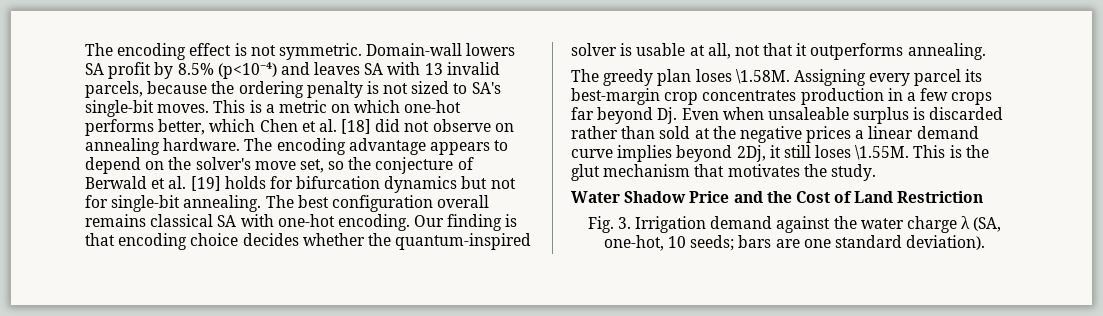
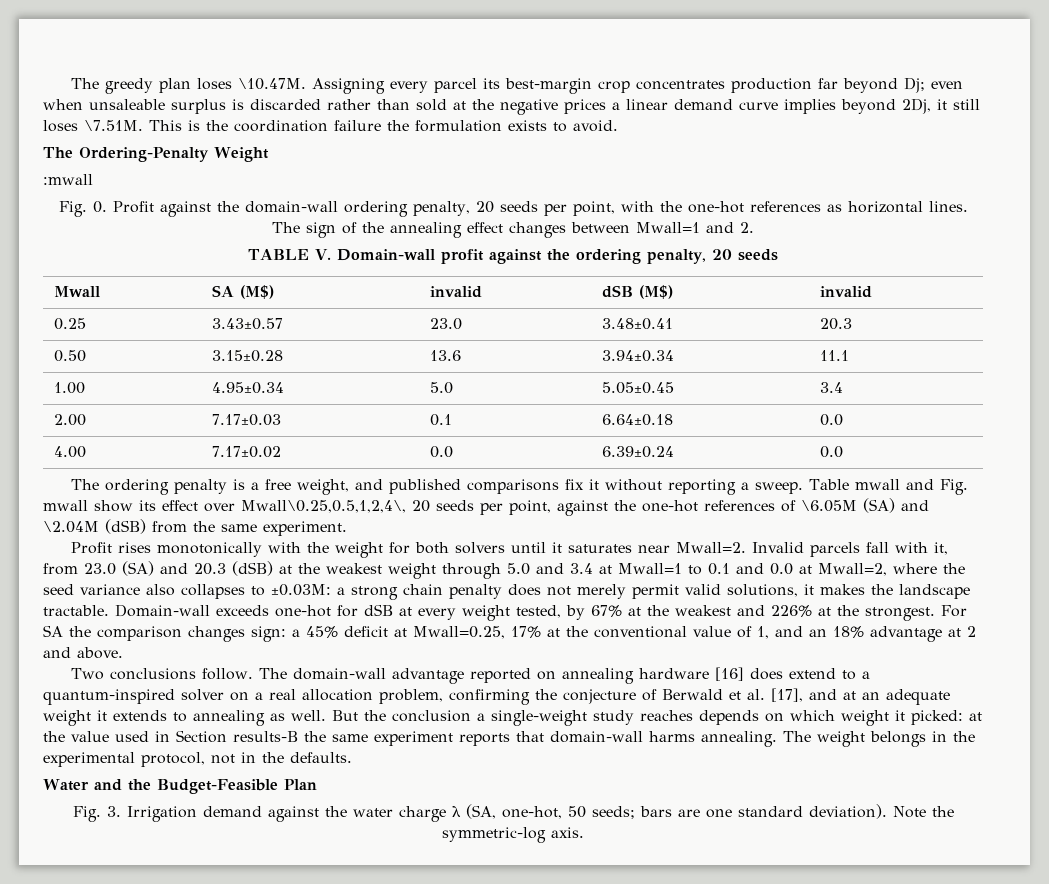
[85,43,516,60] [85,62,500,79] [85,81,501,98] [85,100,462,117] [85,119,514,136] [85,138,509,155] [85,157,474,174] [85,176,516,193] [85,195,490,212] [85,214,518,231] [85,233,532,250] [571,43,986,60] [571,69,599,82] The encoding effect is not symmetric. Domain-wall lowers SA profit by 8.5% (p<10⁻⁴) and leaves SA with 13 invalid parcels, because the ordering penalty is not sized to SA's single-bit moves. This is a metric on which one-hot performs better, which Chen et al. [18] did not observe on annealing hardware. The encoding advantage appears to depend on the solver's move set, so the conjecture of Berwald et al. [19] holds for bifurcation dynamics but not for single-bit annealing. The best configuration overall remains classical SA with one-hot encoding. Our finding is that encoding choice decides whether the quantum-inspired solver is usable at all, not that it outperforms annealing. // The -> [70,78,99,89] The
[735,69,790,84] \1.58M. -> [237,78,306,90] \10.47M.
[887,88,993,105] [571,107,719,124] in a few crops far beyond Dj. Even -> [817,77,963,93] far beyond Dj; even
[855,145,910,160] \1.55M. -> [84,120,143,131] \7.51M.
[571,164,876,181] [571,191,984,203] glut mechanism that motivates the study. // Water Shadow Price and the Cost of Land Restriction -> [234,120,618,132] [43,147,269,162] [43,174,93,185] [58,201,968,217] [272,222,754,238] [248,249,778,264] [54,286,101,297] [212,285,275,299] [430,286,483,298] [602,285,674,299] [820,286,873,298] [54,318,87,330] [212,318,284,330] [430,318,463,330] [602,318,674,330] [820,318,853,330] [54,350,87,362] [212,350,284,362] [430,350,462,361] [602,350,675,362] [820,350,850,361] [54,382,86,394] [212,382,285,394] [430,382,454,394] [602,382,675,394] [820,382,844,393] [54,414,87,426] [212,414,282,426] [430,414,453,426] [602,414,674,426] [820,414,844,426] [54,446,87,458] [212,446,282,458] [430,446,454,458] [602,446,675,458] [820,446,844,458] [70,479,968,495] [43,498,929,516] [43,519,347,536] [70,542,948,558] [43,561,965,579] [43,584,970,600] [43,604,967,621] [43,625,976,642] [43,647,123,659] [70,667,870,684] [43,688,950,705] [43,710,982,726] [43,730,975,747] [43,752,352,767] [43,779,317,794] coordination failure the formulation exists to avoid. // The Ordering-Penalty Weight // :mwall // Fig. 0. Profit against the domain-wall ordering penalty, 20 seeds per point, with the one-hot references as horizontal lines. The sign of the annealing effect changes between Mwall=1 and 2. // TABLE V. Domain-wall profit against the ordering penalty, 20 seeds // Mwall | SA (M$) | invalid | dSB (M$) | invalid // 0.25 | 3.43±0.57 | 23.0 | 3.48±0.41 | 20.3 // 0.50 | 3.15±0.28 | 13.6 | 3.94±0.34 | 11.1 // 1.00 | 4.95±0.34 | 5.0 | 5.05±0.45 | 3.4 // 2.00 | 7.17±0.03 | 0.1 | 6.64±0.18 | 0.0 // 4.00 | 7.17±0.02 | 0.0 | 6.39±0.24 | 0.0 // The ordering penalty is a free weight, and published comparisons fix it without reporting a sweep. Table mwall and Fig. mwall show its effect over Mwall\0.25,0.5,1,2,4\, 20 seeds per point, against the one-hot references of \6.05M (SA) and \2.04M (dSB) from the same experiment. // Profit rises monotonically with the weight for both solvers until it saturates near Mwall=2. Invalid parcels fall with it, from 23.0 (SA) and 20.3 (dSB) at the weakest weight through 5.0 and 3.4 at Mwall=1 to 0.1 and 0.0 at Mwall=2, where the seed variance also collapses to ±0.03M: a strong chain penalty does not merely permit valid solutions, it makes the landscape tractable. Domain-wall exceeds one-hot for dSB at every weight tested, by 67% at the weakest and 226% at the strongest. For SA the comparison changes sign: a 45% deficit at Mwall=0.25, 17% at the conventional value of 1, and an 18% advantage at 2 and above. // Two conclusions follow. The domain-wall advantage reported on annealing hardware [16] does extend to a quantum-inspired solver on a real allocation problem, confirming the conjecture of Berwald et al. [17], and at an adequate weight it extends to annealing as well. But the conclusion a single-weight study reaches depends on which weight it picked: at the value used in Section results-B the same experiment reports that domain-wall harms annealing. The weight belongs in the experimental protocol, not in the defaults. // Water and the Budget-Feasible Plan
[668,236,687,248] 10 -> [567,806,586,818] 50
(986, 242) none -> [892,806,954,818] [442,827,584,843] Note the symmetric-log axis.

